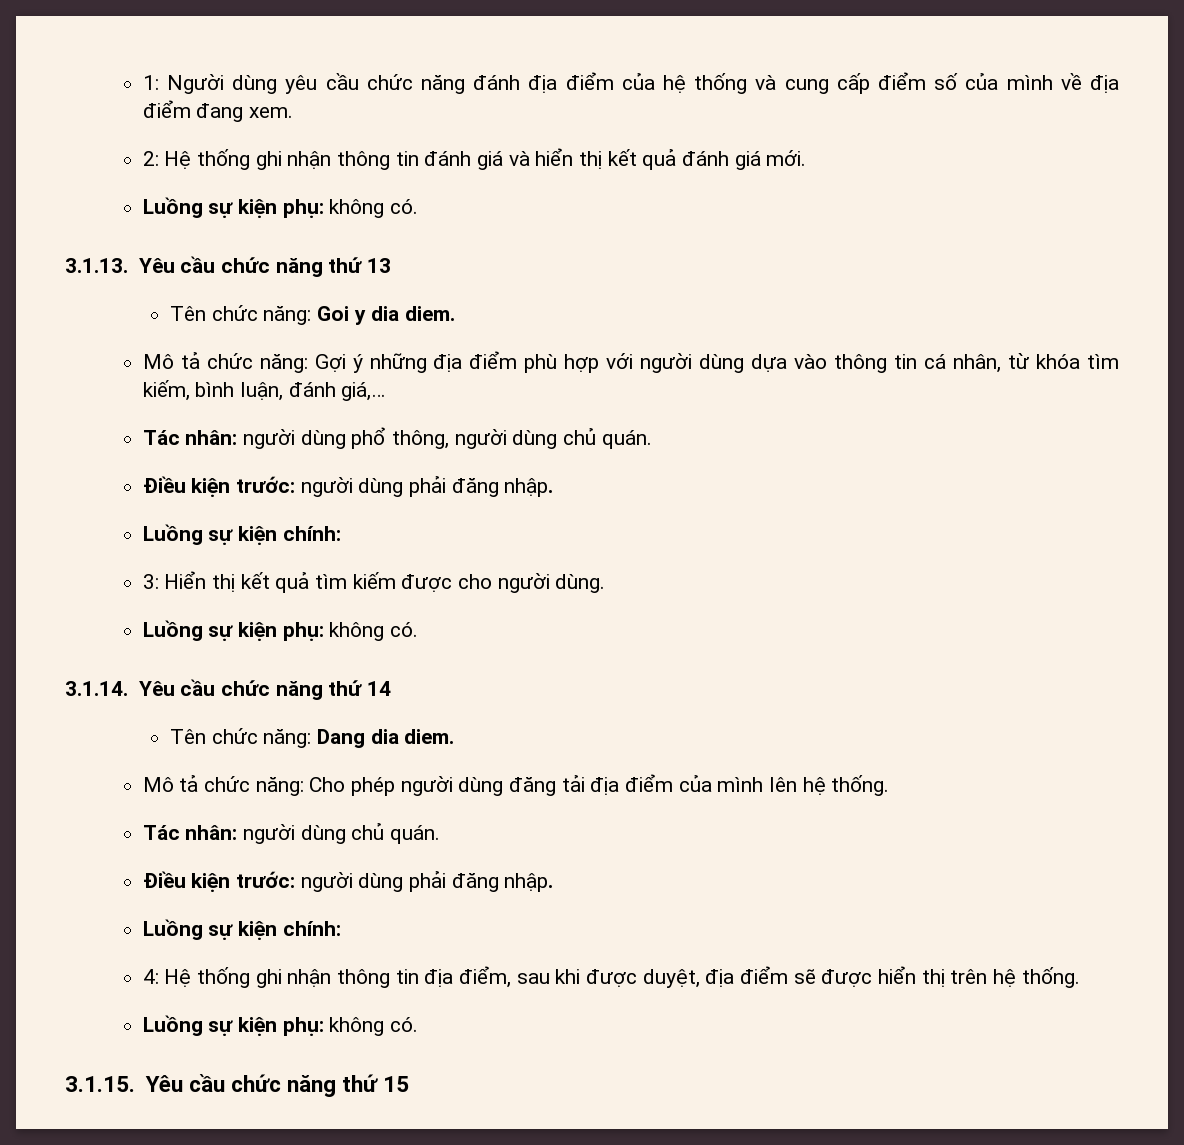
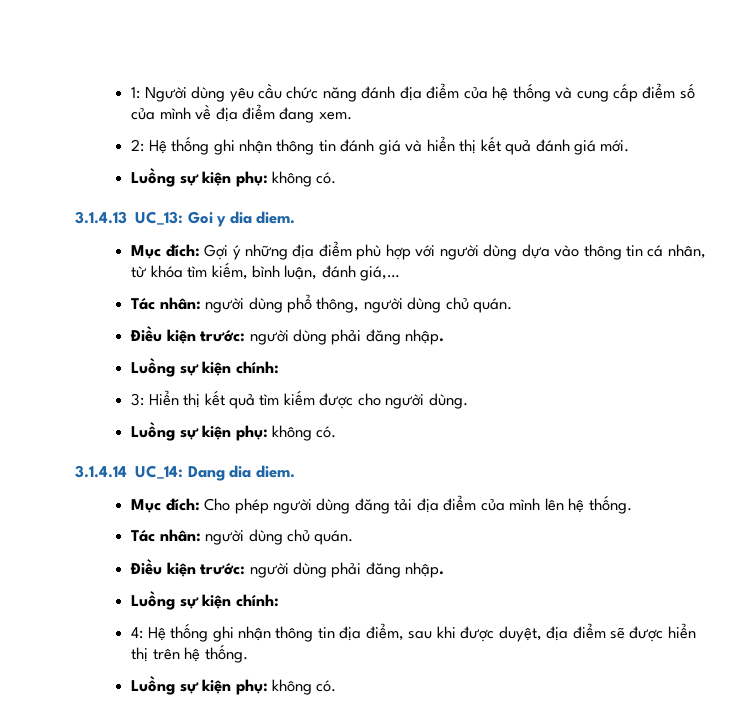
[65,256,391,277] [169,305,312,325] 3.1.13. Yêu cầu chức năng thứ 13 // Tên chức năng: -> [75,211,184,225] 3.1.4.13 UC_13:
[142,352,308,373] Mô tả chức năng: -> [131,244,200,259] Mục đích:
[65,679,391,700] [169,728,312,748] 3.1.14. Yêu cầu chức năng thứ 14 // Tên chức năng: -> [75,465,184,479] 3.1.4.14 UC_14:
[142,775,304,796] Mô tả chức năng: -> [131,498,200,513] Mục đích:
[65,1074,409,1097] // 3.1.15. Yêu cầu chức năng thứ 15 -> (337, 686) none

